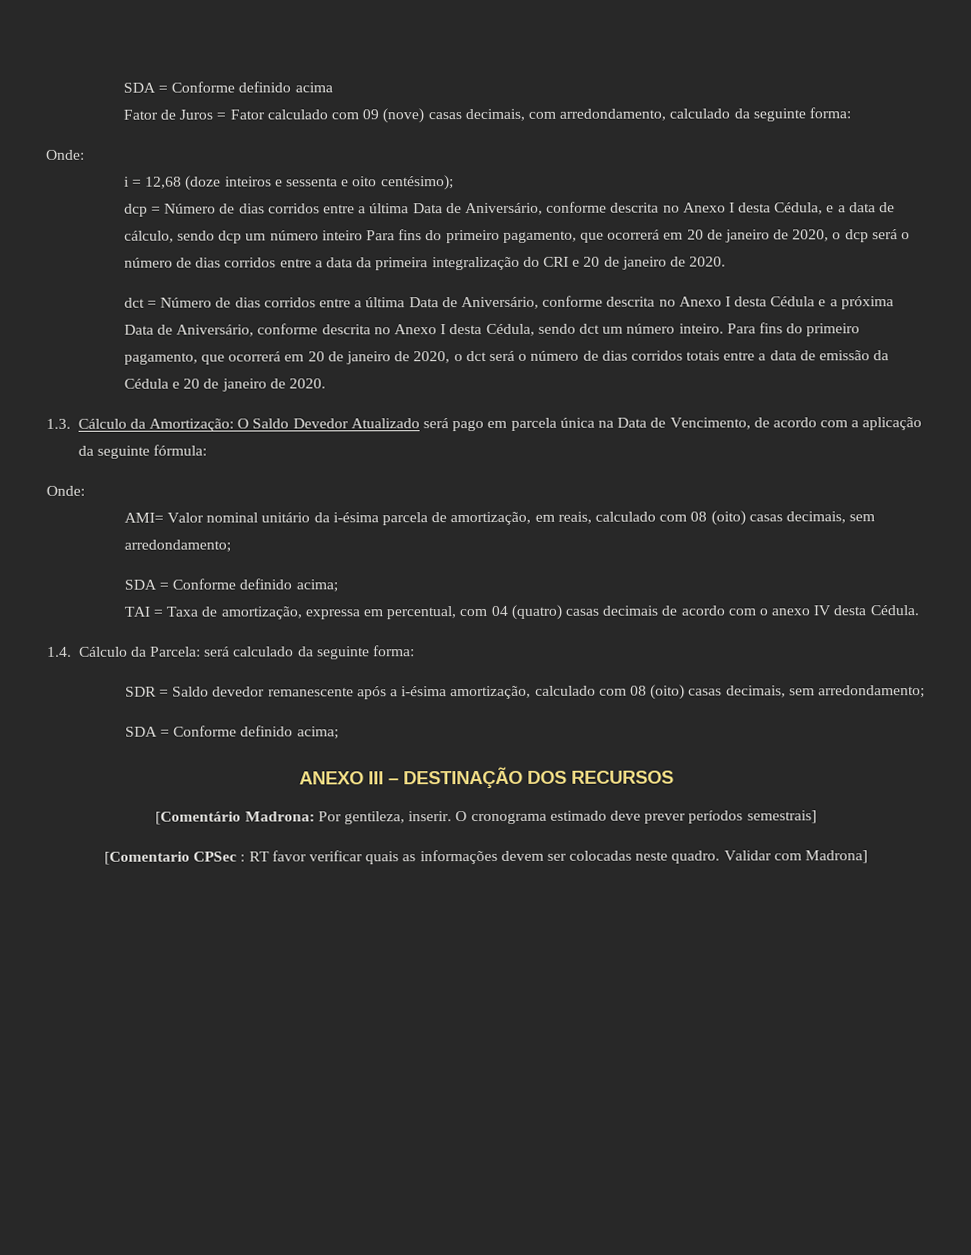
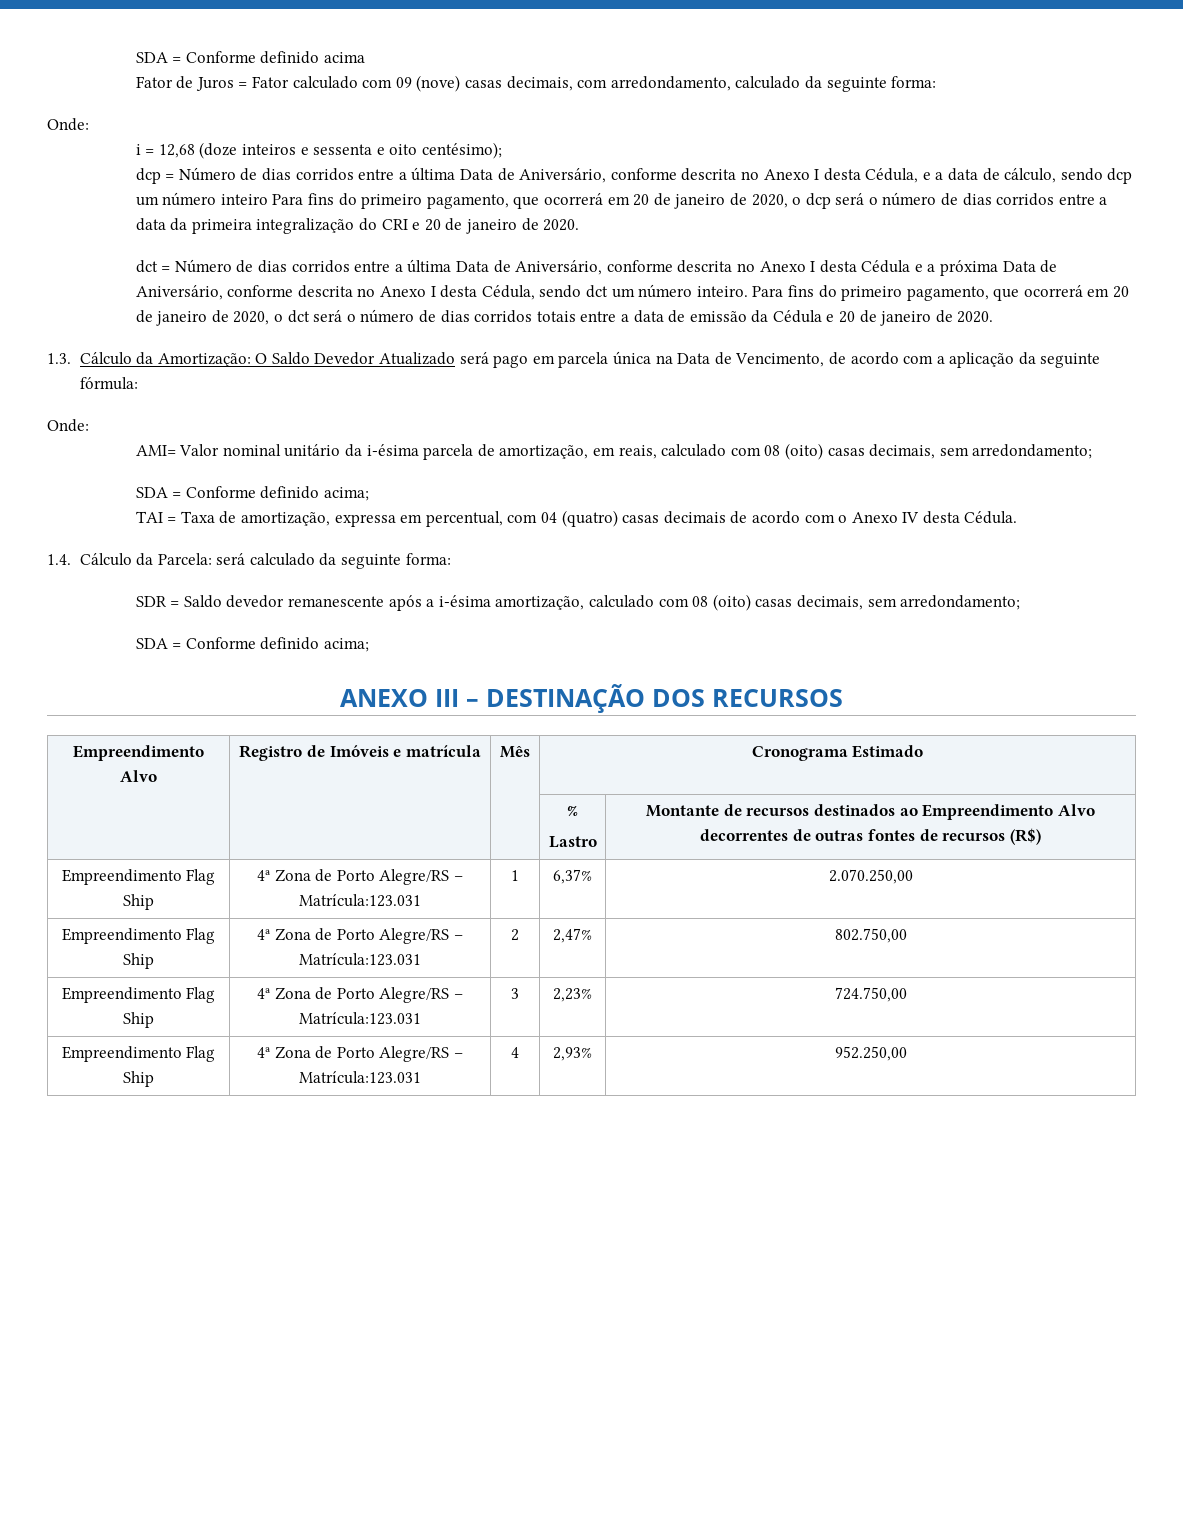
[771,608,811,616] anexo -> [851,512,898,523] Anexo
[155,810,817,825] [104,849,868,865] // [Comentário Madrona: Por gentileza, inserir. O cronograma estimado deve prever períodos semestrais] // [Comentario CPSec : RT favor verificar quais as informações devem ser colocadas neste quadro. Validar com Madrona] -> [73,745,204,761] [120,770,157,782] [239,745,481,761] [500,746,530,758] [751,745,924,761] [567,805,578,816] [548,836,597,848] [646,804,1095,820] [700,828,1041,845] [61,869,216,885] [123,894,154,910] [257,869,463,885] [299,894,421,907] [511,870,519,881] [553,869,592,884] [828,869,913,884] [61,928,216,944] [123,953,154,969] [257,928,463,944] [299,953,421,966] [511,929,519,941] [553,928,592,943] [834,928,907,943] [61,987,216,1003] [123,1012,154,1028] [257,987,463,1003] [299,1012,421,1025] [511,988,519,999] [553,988,592,1002] [834,987,907,1002] [61,1046,216,1062] [123,1071,154,1087] [257,1046,463,1062] [299,1071,421,1084] [511,1047,519,1058] [553,1047,592,1061] [834,1046,907,1061] // Empreendimento Alvo | Registro de Imóveis e matrícula | Mês | Cronograma Estimado // | | | % // Lastro | Montante de recursos destinados ao Empreendimento Alvo decorrentes de outras fontes de recursos (R$) // Empreendimento Flag Ship | 4ª Zona de Porto Alegre/RS – Matrícula:123.031 | 1 | 6,37% | 2.070.250,00 // Empreendimento Flag Ship | 4ª Zona de Porto Alegre/RS – Matrícula:123.031 | 2 | 2,47% | 802.750,00 // Empreendimento Flag Ship | 4ª Zona de Porto Alegre/RS – Matrícula:123.031 | 3 | 2,23% | 724.750,00 // Empreendimento Flag Ship | 4ª Zona de Porto Alegre/RS – Matrícula:123.031 | 4 | 2,93% | 952.250,00

